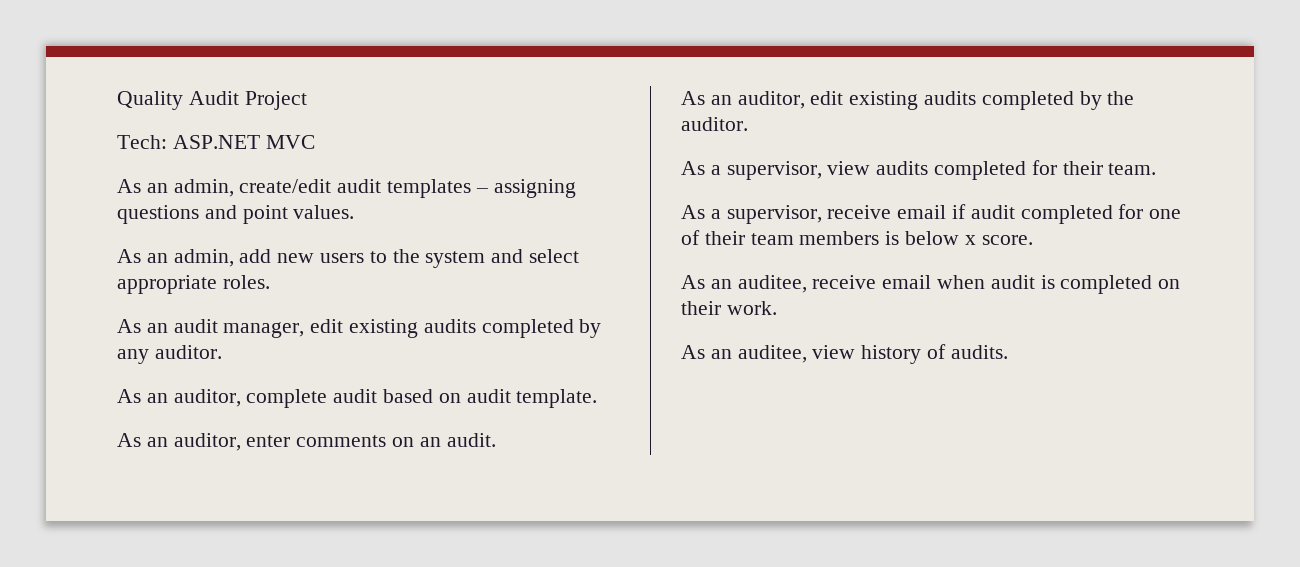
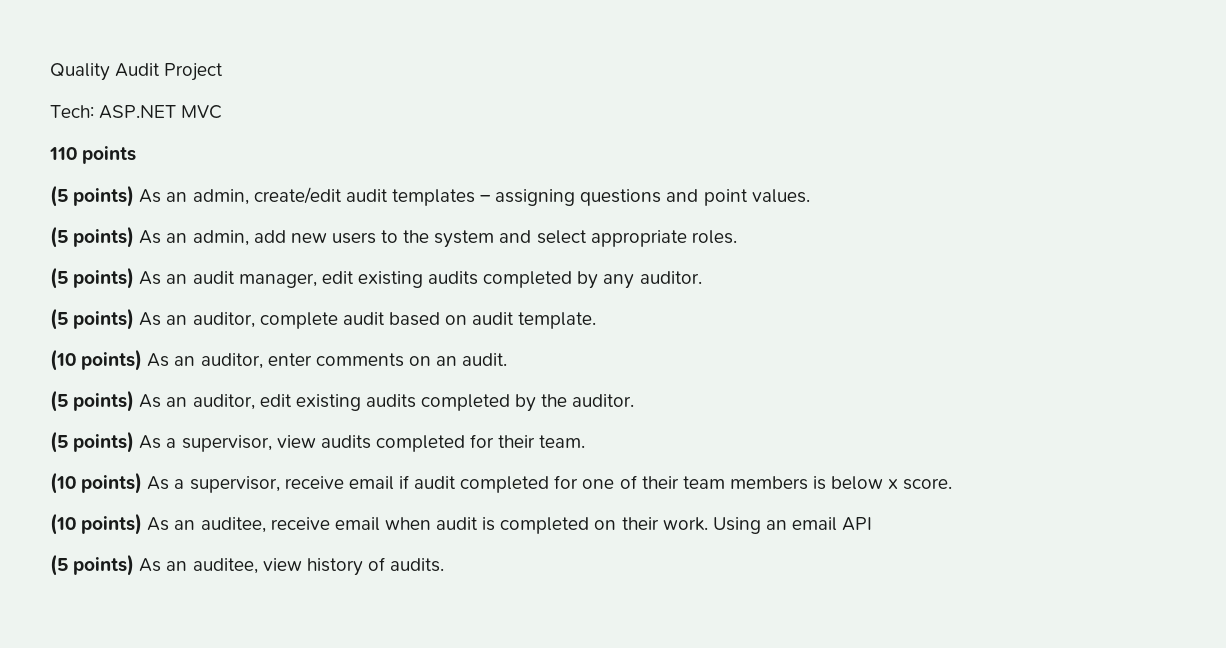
(315, 142) none -> [49,146,137,164] [50,185,135,207] 110 points // (5 points)
(355, 212) none -> [50,226,135,248] (5 points)
(270, 282) none -> [50,267,135,289] (5 points)
(222, 352) none -> [50,308,135,330] (5 points)
(598, 398) none -> [50,349,143,371] (10 points)
(496, 440) none -> [50,390,135,412] (5 points)
(748, 124) none -> [50,431,135,453] (5 points)
(1157, 169) none -> [50,472,143,494] (10 points)
(1033, 240) none -> [50,513,143,535] (10 points)
(777, 308) // -> [712,517,873,534] [50,554,135,576] Using an email API // (5 points)

